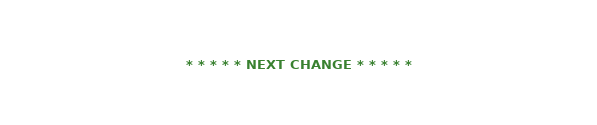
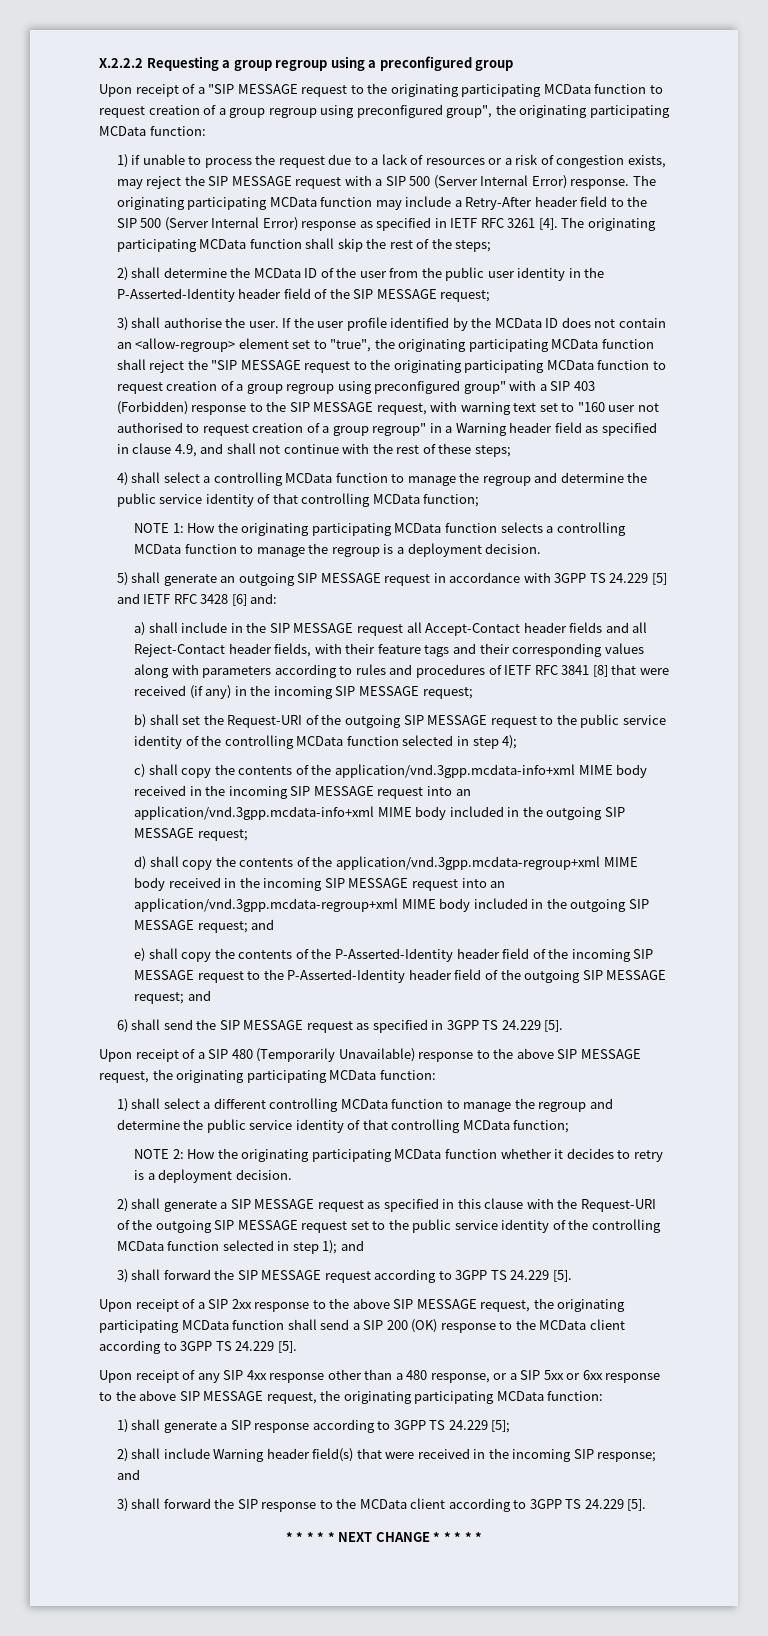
(185, 64) none -> [99,56,514,71] [99,83,663,97] [99,104,670,118] [99,126,206,136] [116,154,666,168] [116,175,656,189] [116,196,648,210] [116,217,656,231] [116,238,492,252] [116,267,605,281] [116,288,491,302] [116,317,666,331] [116,338,654,352] [116,359,666,373] [116,380,595,394] [116,401,659,415] [116,422,657,436] [116,443,511,457] [116,472,648,486] [116,493,480,507] [134,522,626,536] [134,543,542,557] [116,572,667,586] [116,593,278,606] [134,622,648,636] [134,643,644,657] [134,664,669,678] [134,685,473,699] [134,714,666,728] [134,735,518,749] [134,764,648,778] [134,785,471,799] [134,806,625,820] [134,828,248,841] [134,856,638,870] [134,877,506,891] [134,898,649,912] [134,919,275,933] [134,948,654,962] [134,969,667,983] [134,990,211,1004] [116,1019,564,1033] [99,1048,641,1062] [99,1069,436,1083] [116,1098,613,1112] [116,1119,570,1133] [134,1148,663,1162] [134,1169,292,1183] [116,1198,656,1212] [116,1219,661,1233] [116,1240,364,1254] [116,1269,572,1283] [99,1298,626,1312] [99,1319,625,1333] [99,1340,297,1354] [99,1369,661,1383] [99,1390,604,1404] [116,1419,511,1433] [116,1448,657,1462] [116,1469,140,1480] [116,1498,647,1512] X.2.2.2 Requesting a group regroup using a preconfigured group // Upon receipt of a "SIP MESSAGE request to the originating participating MCData function to request creation of a group regroup using preconfigured group", the originating participating MCData function: // 1) if unable to process the request due to a lack of resources or a risk of congestion exists, may reject the SIP MESSAGE request with a SIP 500 (Server Internal Error) response. The originating participating MCData function may include a Retry-After header field to the SIP 500 (Server Internal Error) response as specified in IETF RFC 3261 [4]. The originating participating MCData function shall skip the rest of the steps; // 2) shall determine the MCData ID of the user from the public user identity in the P-Asserted-Identity header field of the SIP MESSAGE request; // 3) shall authorise the user. If the user profile identified by the MCData ID does not contain an <allow-regroup> element set to "true", the originating participating MCData function shall reject the "SIP MESSAGE request to the originating participating MCData function to request creation of a group regroup using preconfigured group" with a SIP 403 (Forbidden) response to the SIP MESSAGE request, with warning text set to "160 user not authorised to request creation of a group regroup" in a Warning header field as specified in clause 4.9, and shall not continue with the rest of these steps; // 4) shall select a controlling MCData function to manage the regroup and determine the public service identity of that controlling MCData function; // NOTE 1: How the originating participating MCData function selects a controlling MCData function to manage the regroup is a deployment decision. // 5) shall generate an outgoing SIP MESSAGE request in accordance with 3GPP TS 24.229 [5] and IETF RFC 3428 [6] and: // a) shall include in the SIP MESSAGE request all Accept-Contact header fields and all Reject-Contact header fields, with their feature tags and their corresponding values along with parameters according to rules and procedures of IETF RFC 3841 [8] that were received (if any) in the incoming SIP MESSAGE request; // b) shall set the Request-URI of the outgoing SIP MESSAGE request to the public service identity of the controlling MCData function selected in step 4); // c) shall copy the contents of the application/vnd.3gpp.mcdata-info+xml MIME body received in the incoming SIP MESSAGE request into an application/vnd.3gpp.mcdata-info+xml MIME body included in the outgoing SIP MESSAGE request; // d) shall copy the contents of the application/vnd.3gpp.mcdata-regroup+xml MIME body received in the incoming SIP MESSAGE request into an application/vnd.3gpp.mcdata-regroup+xml MIME body included in the outgoing SIP MESSAGE request; and // e) shall copy the contents of the P-Asserted-Identity header field of the incoming SIP MESSAGE request to the P-Asserted-Identity header field of the outgoing SIP MESSAGE request; and // 6) shall send the SIP MESSAGE request as specified in 3GPP TS 24.229 [5]. // Upon receipt of a SIP 480 (Temporarily Unavailable) response to the above SIP MESSAGE request, the originating participating MCData function: // 1) shall select a different controlling MCData function to manage the regroup and determine the public service identity of that controlling MCData function; // NOTE 2: How the originating participating MCData function whether it decides to retry is a deployment decision. // 2) shall generate a SIP MESSAGE request as specified in this clause with the Request-URI of the outgoing SIP MESSAGE request set to the public service identity of the controlling MCData function selected in step 1); and // 3) shall forward the SIP MESSAGE request according to 3GPP TS 24.229 [5]. // Upon receipt of a SIP 2xx response to the above SIP MESSAGE request, the originating participating MCData function shall send a SIP 200 (OK) response to the MCData client according to 3GPP TS 24.229 [5]. // Upon receipt of any SIP 4xx response other than a 480 response, or a SIP 5xx or 6xx response to the above SIP MESSAGE request, the originating participating MCData function: // 1) shall generate a SIP response according to 3GPP TS 24.229 [5]; // 2) shall include Warning header field(s) that were received in the incoming SIP response; and // 3) shall forward the SIP response to the MCData client according to 3GPP TS 24.229 [5]. //

